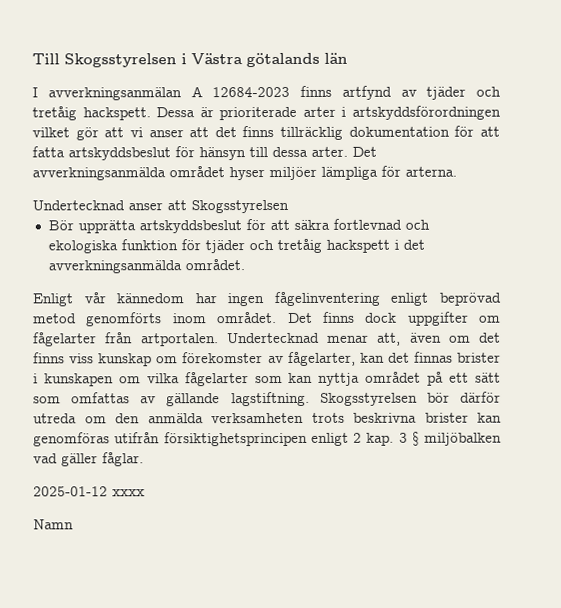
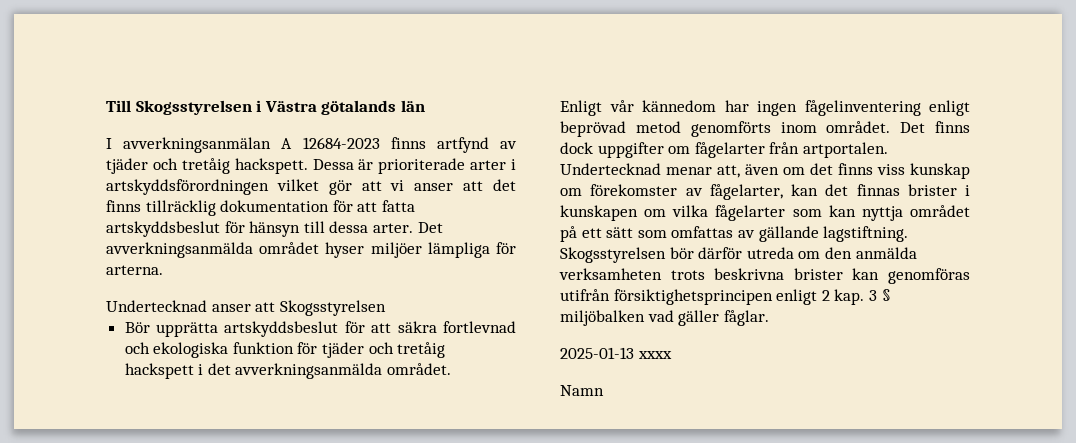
[33,486,108,497] 2025-01-12 -> [560,347,634,359] 2025-01-13

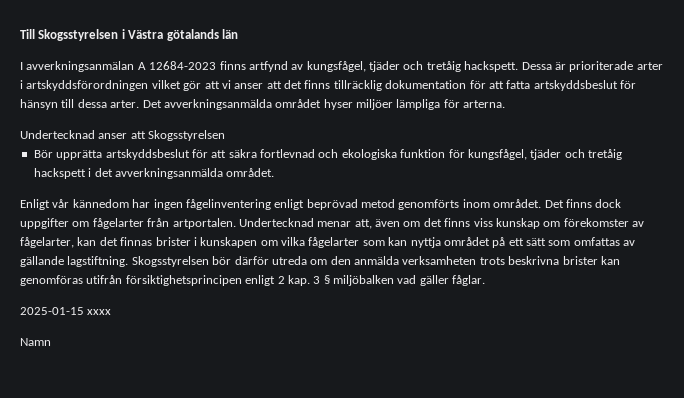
(517, 145) none -> [306,61,366,72] kungsfågel,
(318, 348) none -> [467,149,527,160] kungsfågel,
[560,347,634,359] 2025-01-13 -> [20,307,84,315] 2025-01-15

